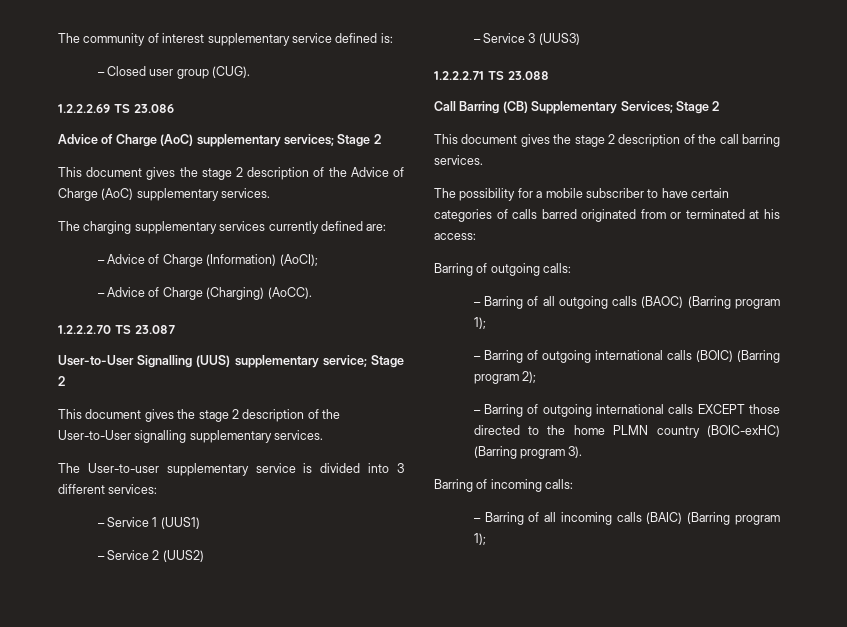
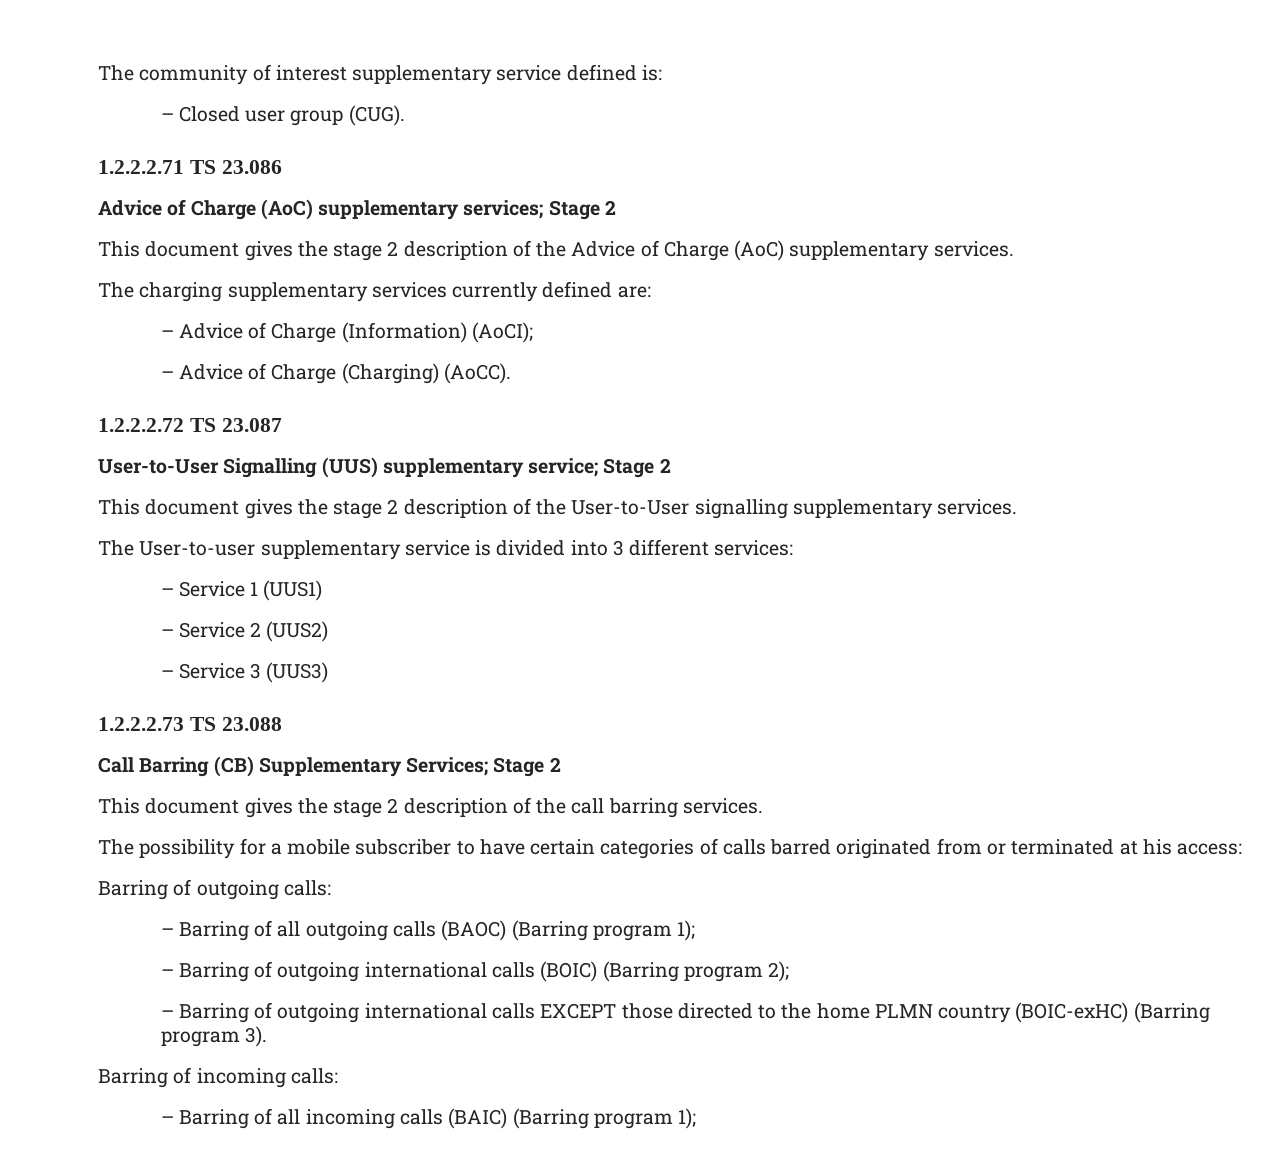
[58,104,110,113] 1.2.2.2.69 -> [98,160,184,174] 1.2.2.2.71
[58,325,111,334] 1.2.2.2.70 -> [98,418,184,432] 1.2.2.2.72
[434,71,484,80] 1.2.2.2.71 -> [98,717,184,731] 1.2.2.2.73

